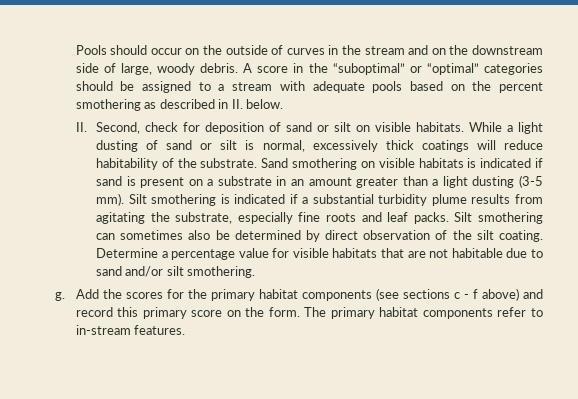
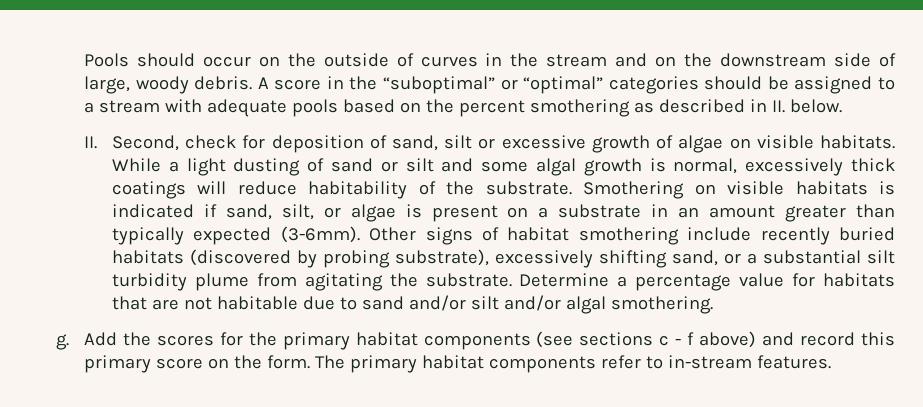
[285,122,351,132] sand or silt -> [392,135,724,153] sand, silt or excessive growth of algae
(238, 145) none -> [441,158,642,176] and some algal growth
[261,158,358,170] Sand smothering -> [583,181,685,199] Smothering
[95,176,122,186] sand -> [225,204,396,222] sand, silt, or algae
[432,175,544,188] [95,193,298,206] a light dusting (3-5 mm). Silt smothering is indicated if -> [111,226,896,245] [111,249,741,268] typically expected (3-6mm). Other signs of habitat smothering include recently buried habitats (discovered by probing substrate), excessively shifting sand, or
(374, 199) none -> [867,250,896,264] silt
[471,194,511,204] results -> (249, 282) none
[175,212,543,224] [95,230,544,242] substrate, especially fine roots and leaf packs. Silt smothering can sometimes also be determined by direct observation of the silt coating. -> [425,273,512,287] substrate.
[292,248,329,258] visible -> (816, 280) none
(184, 271) none -> [503,295,606,314] and/or algal

